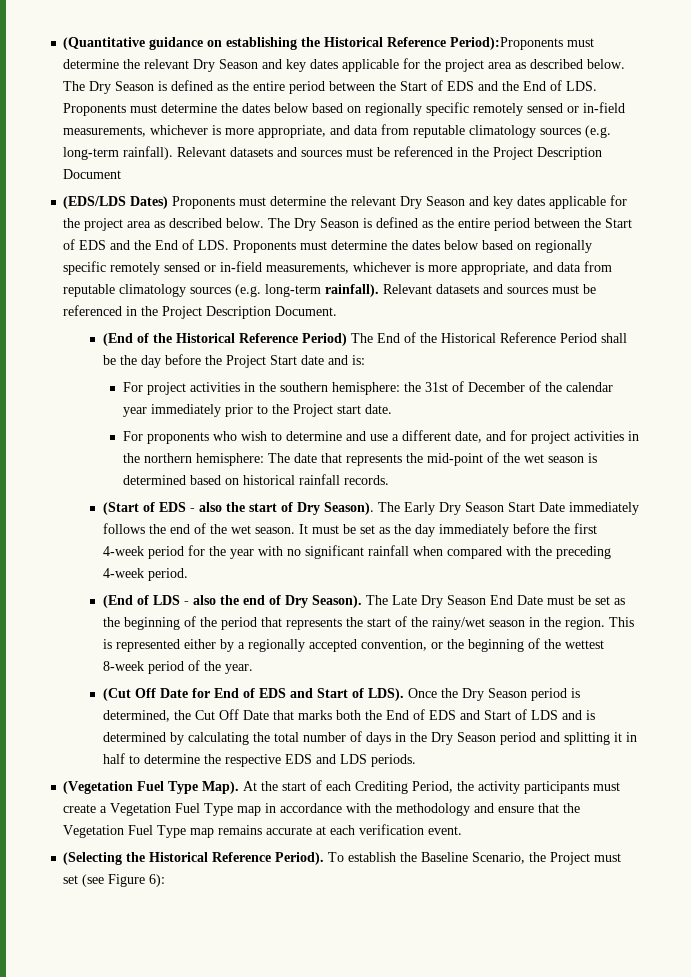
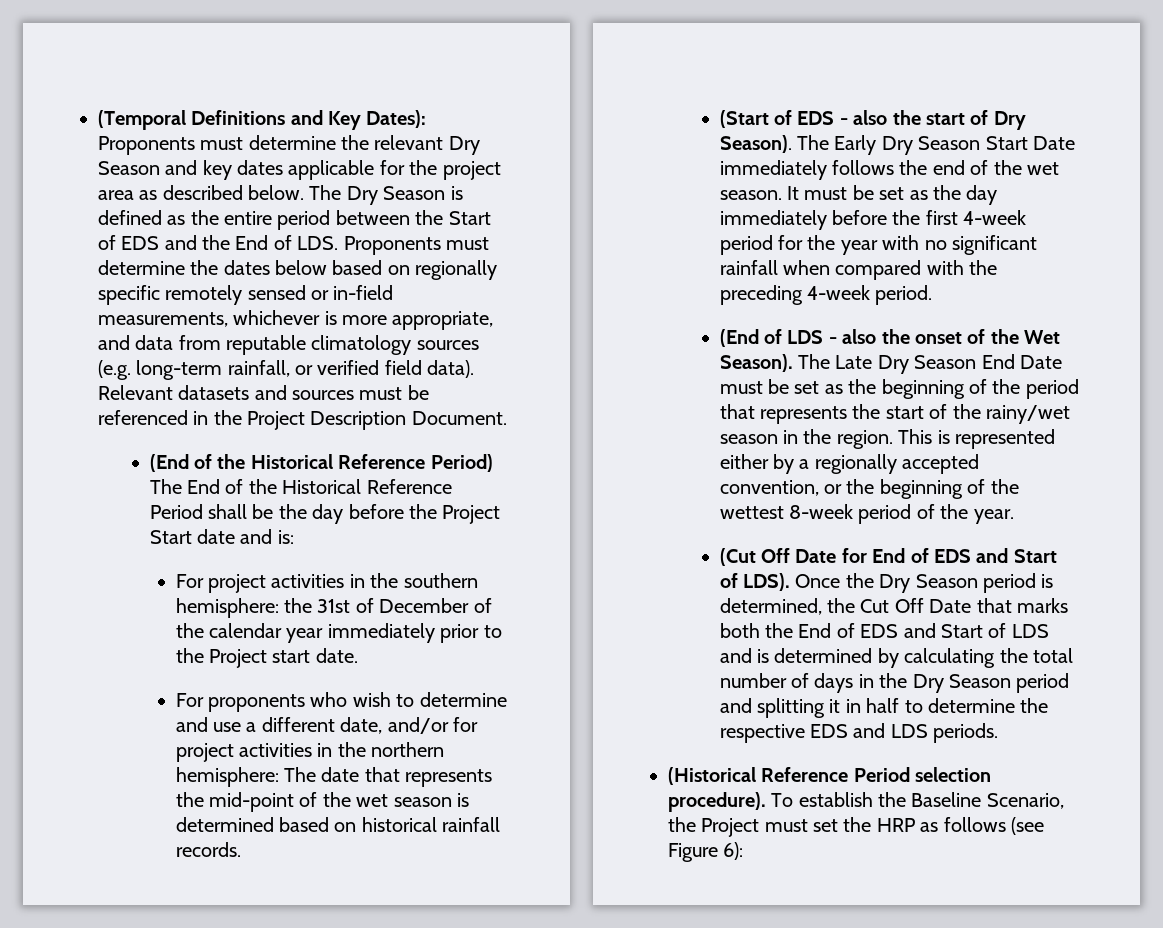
[63,37,595,50] [63,58,626,72] [63,80,598,94] [63,102,626,116] [63,124,612,138] [63,146,603,160] [63,169,122,179] [63,196,169,209] (Quantitative guidance on establishing the Historical Reference Period):Proponents must determine the relevant Dry Season and key dates applicable for the project area as described below. The Dry Season is defined as the entire period between the Start of EDS and the End of LDS. Proponents must determine the dates below based on regionally specific remotely sensed or in-field measurements, whichever is more appropriate, and data from reputable climatology sources (e.g. long-term rainfall). Relevant datasets and sources must be referenced in the Project Description Document // (EDS/LDS Dates) -> [97,110,427,130] (Temporal Definitions and Key Dates):
[325,284,380,297] rainfall). -> [227,360,475,378] rainfall, or verified field data).
[485,431,506,441] and -> [387,717,449,734] and/or
[242,595,308,608] end of Dry -> [915,329,1061,344] onset of the Wet
[63,780,621,794] [63,803,581,816] [63,824,463,838] [63,852,325,865] (Vegetation Fuel Type Map). At the start of each Crediting Period, the activity participants must create a Vegetation Fuel Type map in accordance with the methodology and ensure that the Vegetation Fuel Type map remains accurate at each verification event. // (Selecting the Historical Reference Period). -> [667,767,992,785] [667,792,766,812] (Historical Reference Period selection procedure).
(79, 879) none -> [843,817,1006,832] the HRP as follows

